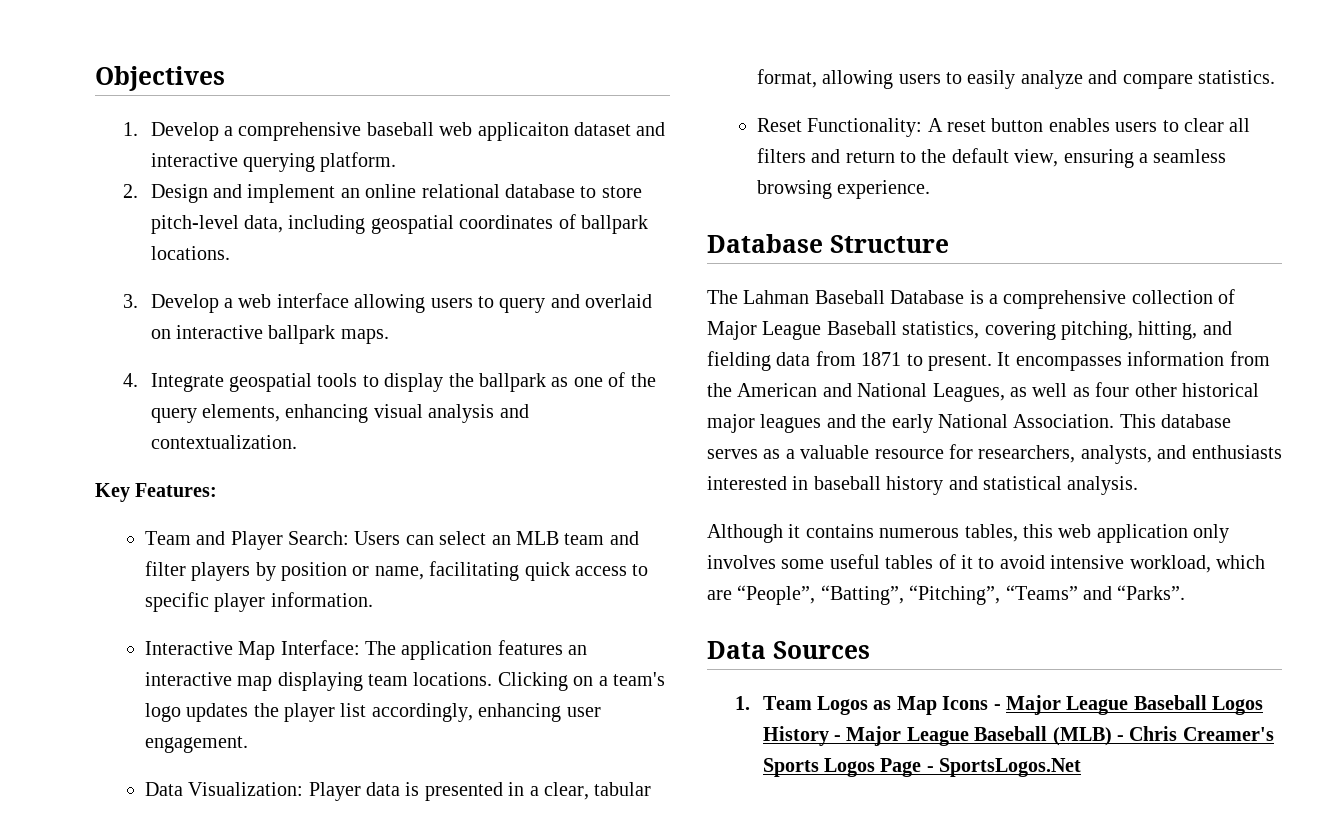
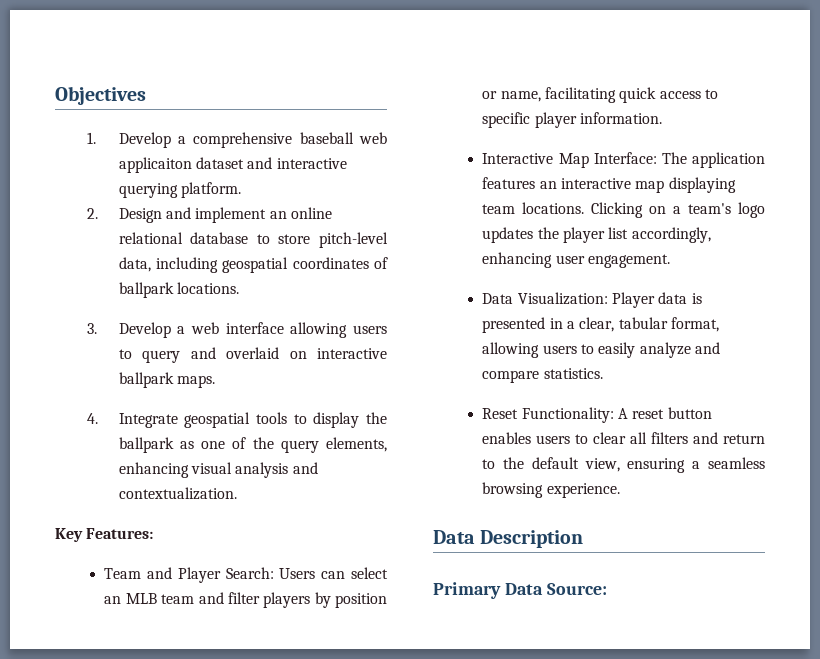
[707,234,949,253] [707,289,1236,309] [707,321,1232,340] [707,351,1270,371] [707,382,1259,402] [707,414,1232,433] [707,444,1282,464] [707,476,1139,495] [707,524,1230,543] [707,554,1265,573] [707,585,1186,605] [707,641,870,659] [734,695,1264,715] [762,726,1274,746] [762,758,1082,777] Database Structure // The Lahman Baseball Database is a comprehensive collection of Major League Baseball statistics, covering pitching, hitting, and fielding data from 1871 to present. It encompasses information from the American and National Leagues, as well as four other historical major leagues and the early National Association. This database serves as a valuable resource for researchers, analysts, and enthusiasts interested in baseball history and statistical analysis. // Although it contains numerous tables, this web application only involves some useful tables of it to avoid intensive workload, which are “People”, “Batting”, “Pitching”, “Teams” and “Parks”. // Data Sources // 1. Team Logos as Map Icons - Major League Baseball Logos History - Major League Baseball (MLB) - Chris Creamer's Sports Logos Page - SportsLogos.Net -> [433,530,584,548] [433,582,607,599] Data Description // Primary Data Source:

